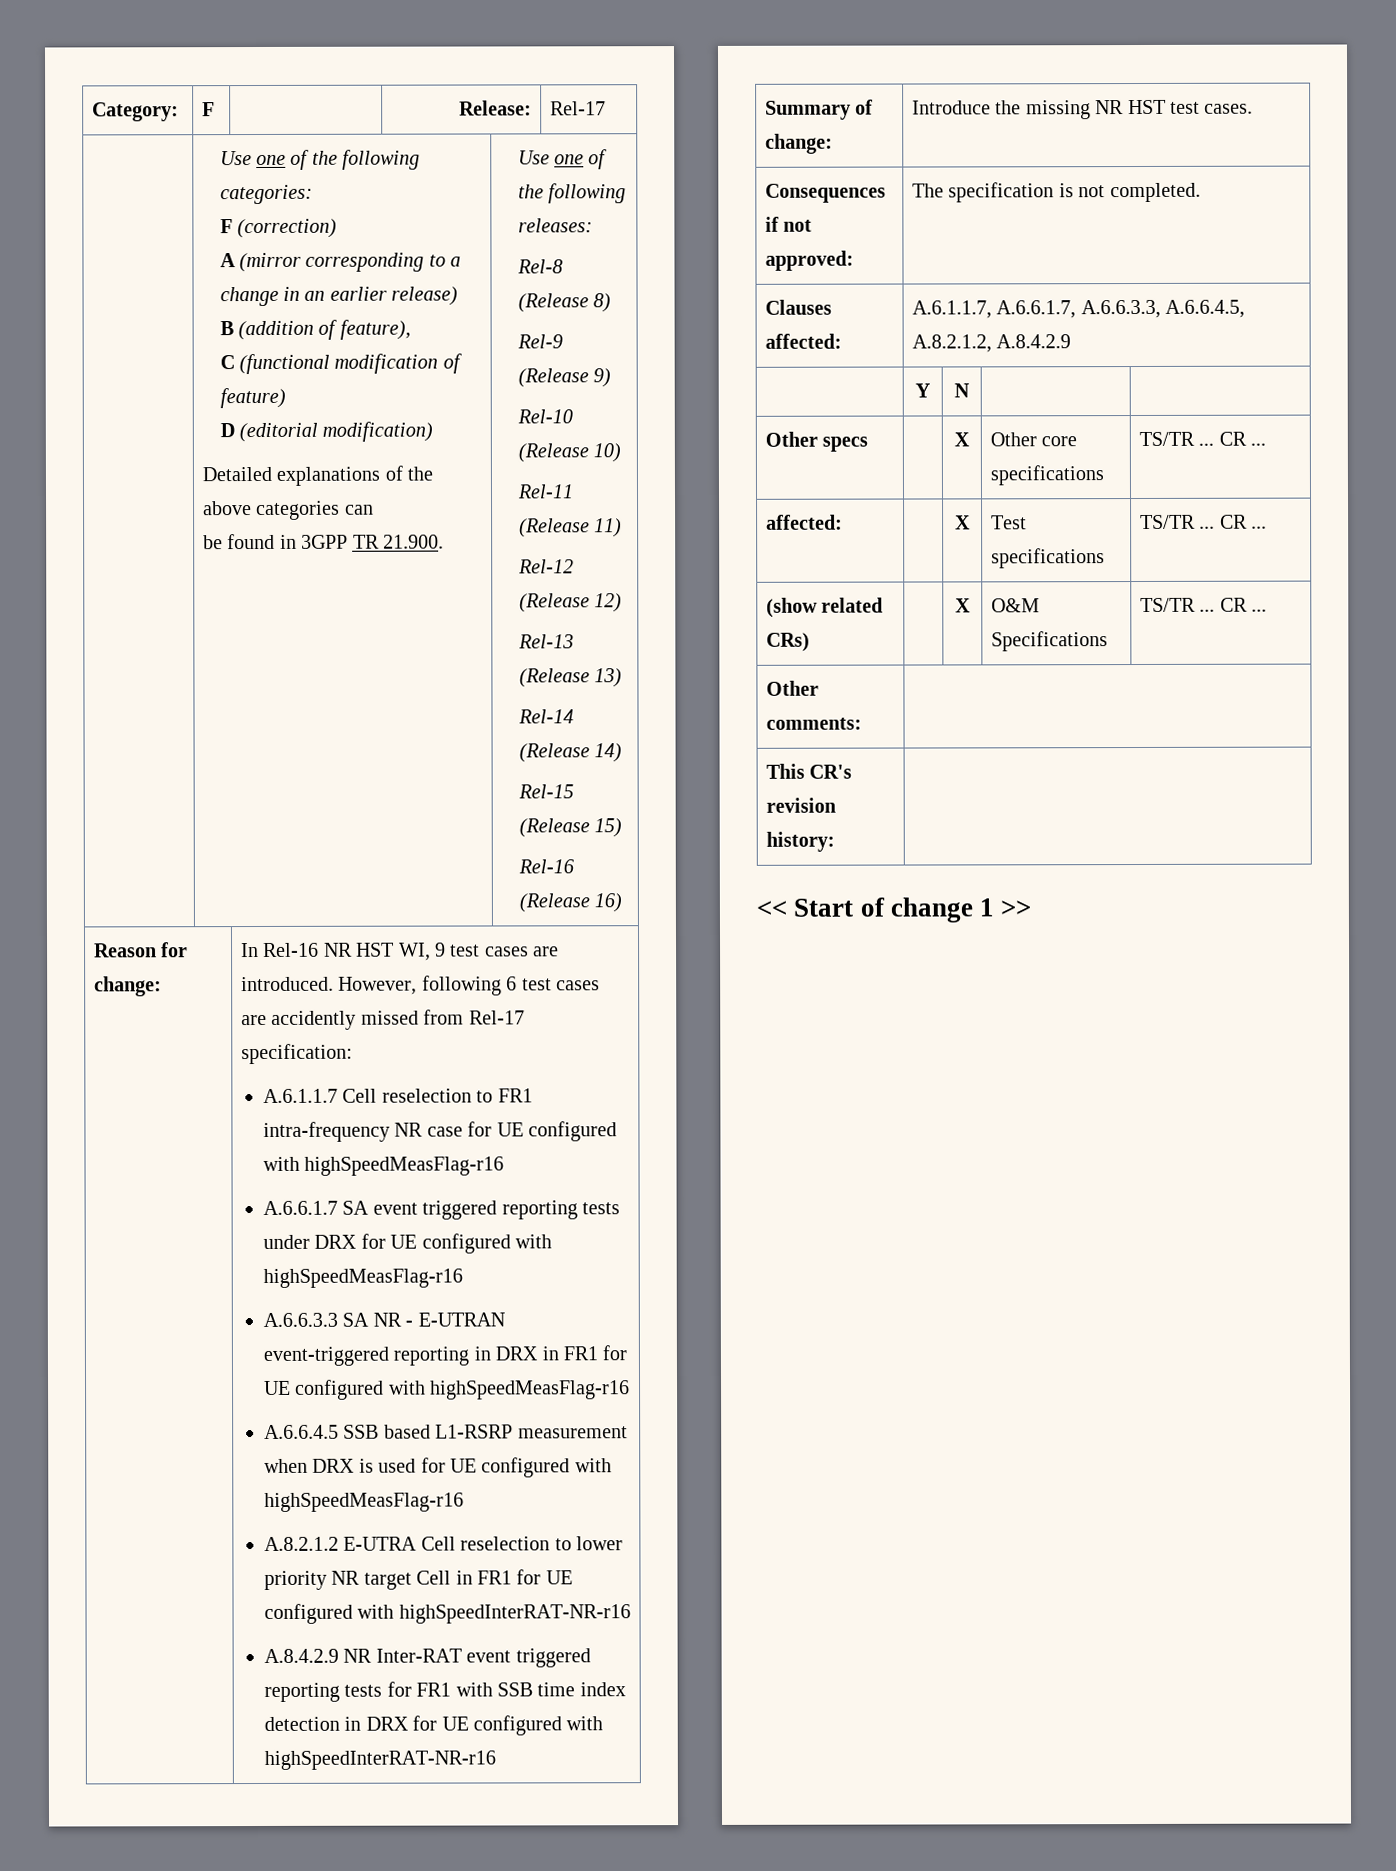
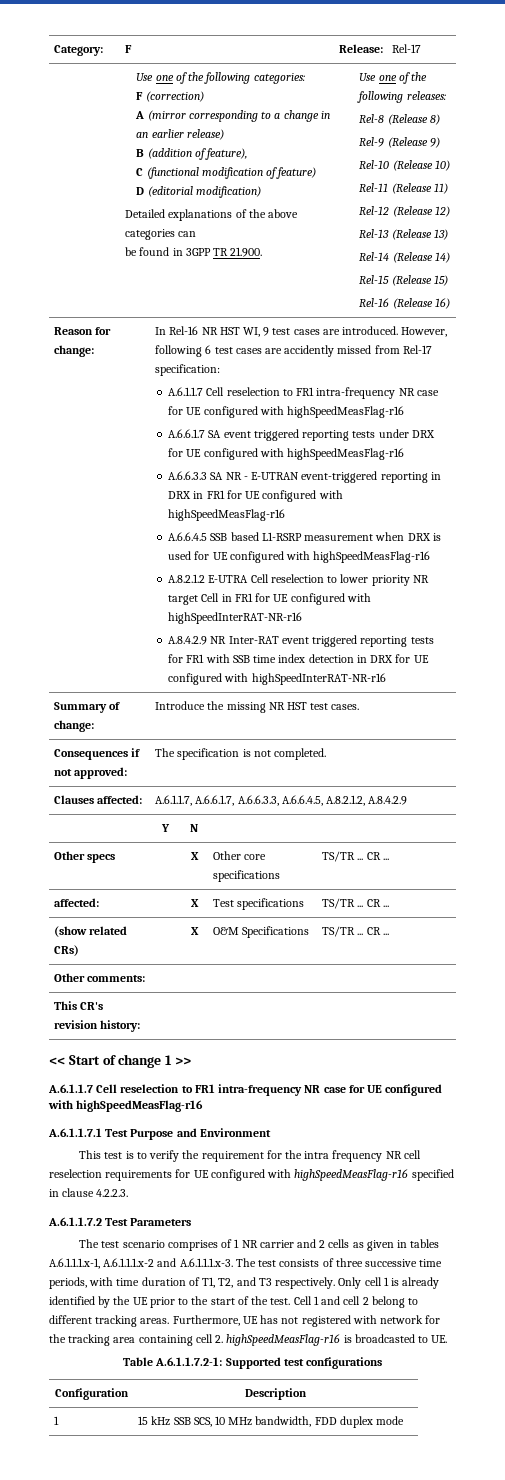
(1032, 908) none -> [48,1084,443,1096] [48,1100,204,1112] [48,1128,271,1140] [79,1150,421,1162] [49,1169,454,1181] [49,1188,129,1197] [48,1217,192,1226] [79,1239,440,1251] [49,1258,443,1269] [49,1277,440,1289] [49,1296,419,1308] [49,1315,441,1327] [49,1334,448,1346] [123,1357,382,1369] [55,1388,129,1400] [245,1388,307,1400] [54,1416,60,1425] [138,1416,405,1428] // A.6.1.1.7 Cell reselection to FR1 intra-frequency NR case for UE configured with highSpeedMeasFlag-r16 // A.6.1.1.7.1 Test Purpose and Environment // This test is to verify the requirement for the intra frequency NR cell reselection requirements for UE configured with highSpeedMeasFlag-r16 specified in clause 4.2.2.3. // A.6.1.1.7.2 Test Parameters // The test scenario comprises of 1 NR carrier and 2 cells as given in tables A.6.1.1.1.x-1, A.6.1.1.1.x-2 and A.6.1.1.1.x-3. The test consists of three successive time periods, with time duration of T1, T2, and T3 respectively. Only cell 1 is already identified by the UE prior to the start of the test. Cell 1 and cell 2 belong to different tracking areas. Furthermore, UE has not registered with network for the tracking area containing cell 2. highSpeedMeasFlag-r16 is broadcasted to UE. // Table A.6.1.1.7.2-1: Supported test configurations // Configuration | Description // 1 | 15 kHz SSB SCS, 10 MHz bandwidth, FDD duplex mode

